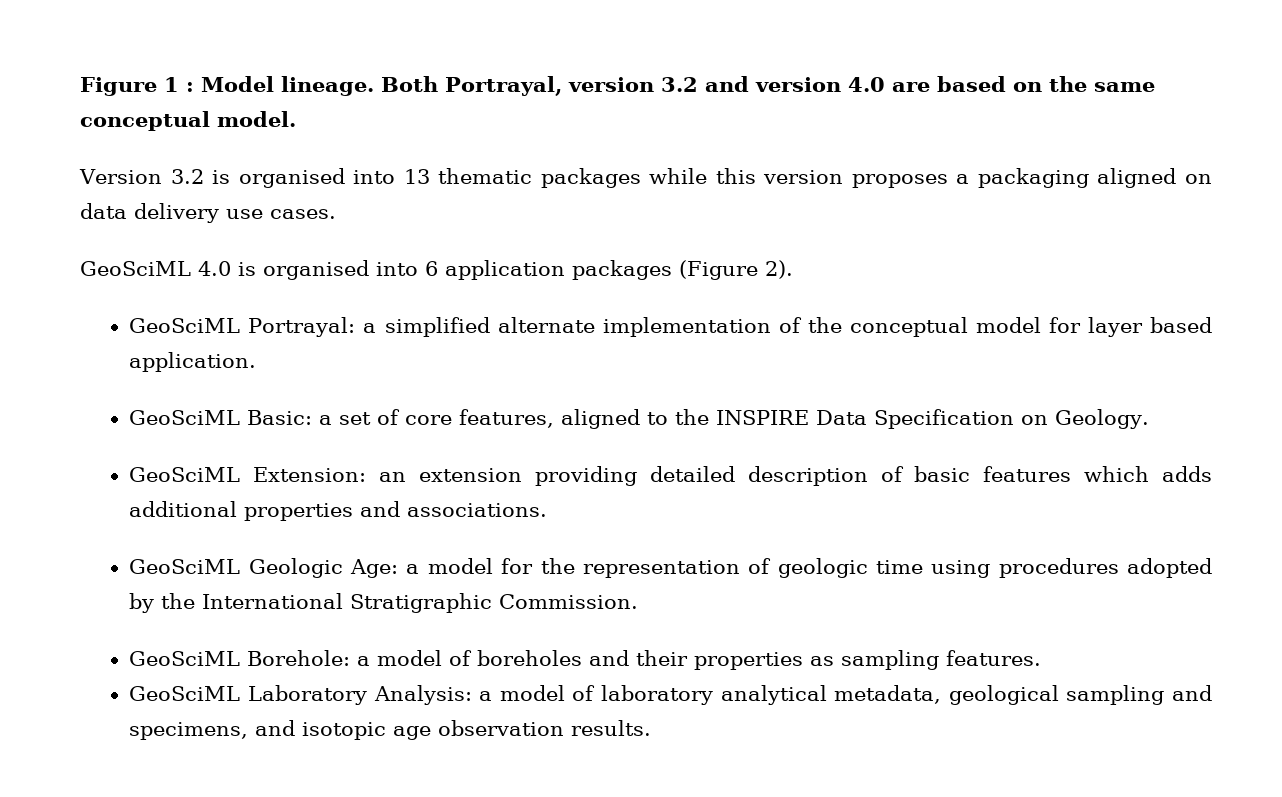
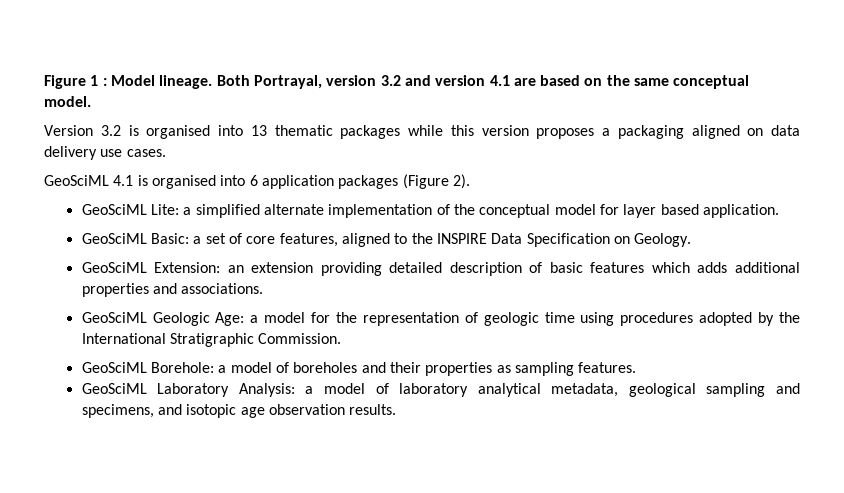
[848,77,885,92] 4.0 -> [489,75,510,86] 4.1
[198,261,231,276] 4.0 -> [113,175,134,186] 4.1
[248,317,356,337] Portrayal: -> [151,204,180,215] Lite:

